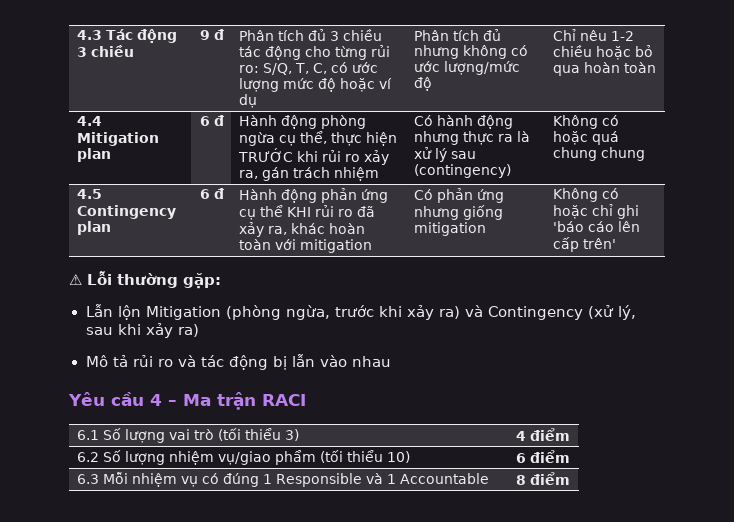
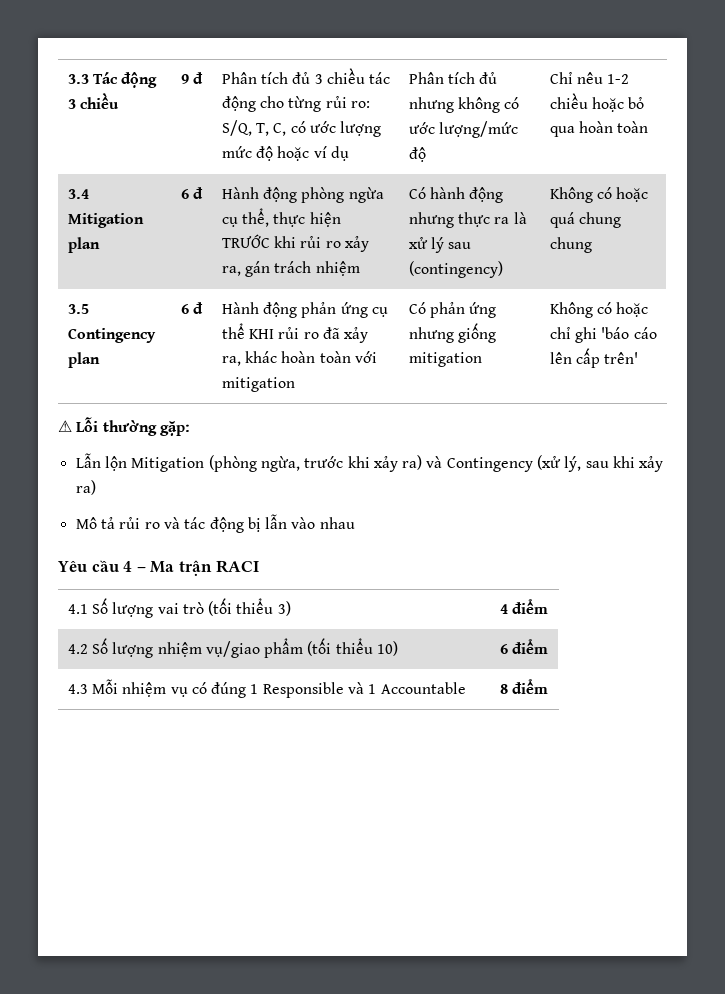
[77,30,103,40] 4.3 -> [67,74,89,84] 3.3
[77,116,103,126] 4.4 -> [67,189,89,199] 3.4
[77,189,103,199] 4.5 -> [67,304,89,314] 3.5
[77,430,100,440] 6.1 -> [67,604,88,614] 4.1
[77,452,100,462] 6.2 -> [67,644,88,654] 4.2
[77,474,100,484] 6.3 -> [67,684,88,694] 4.3

